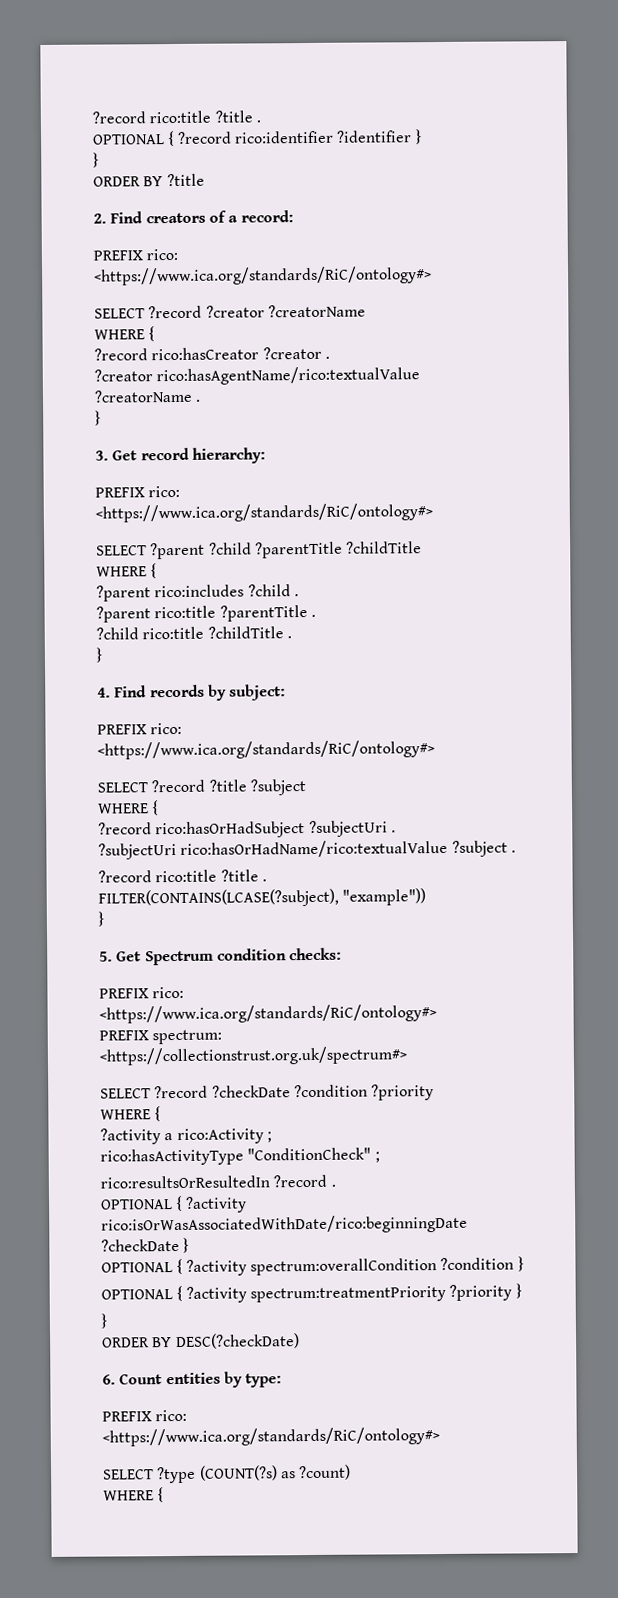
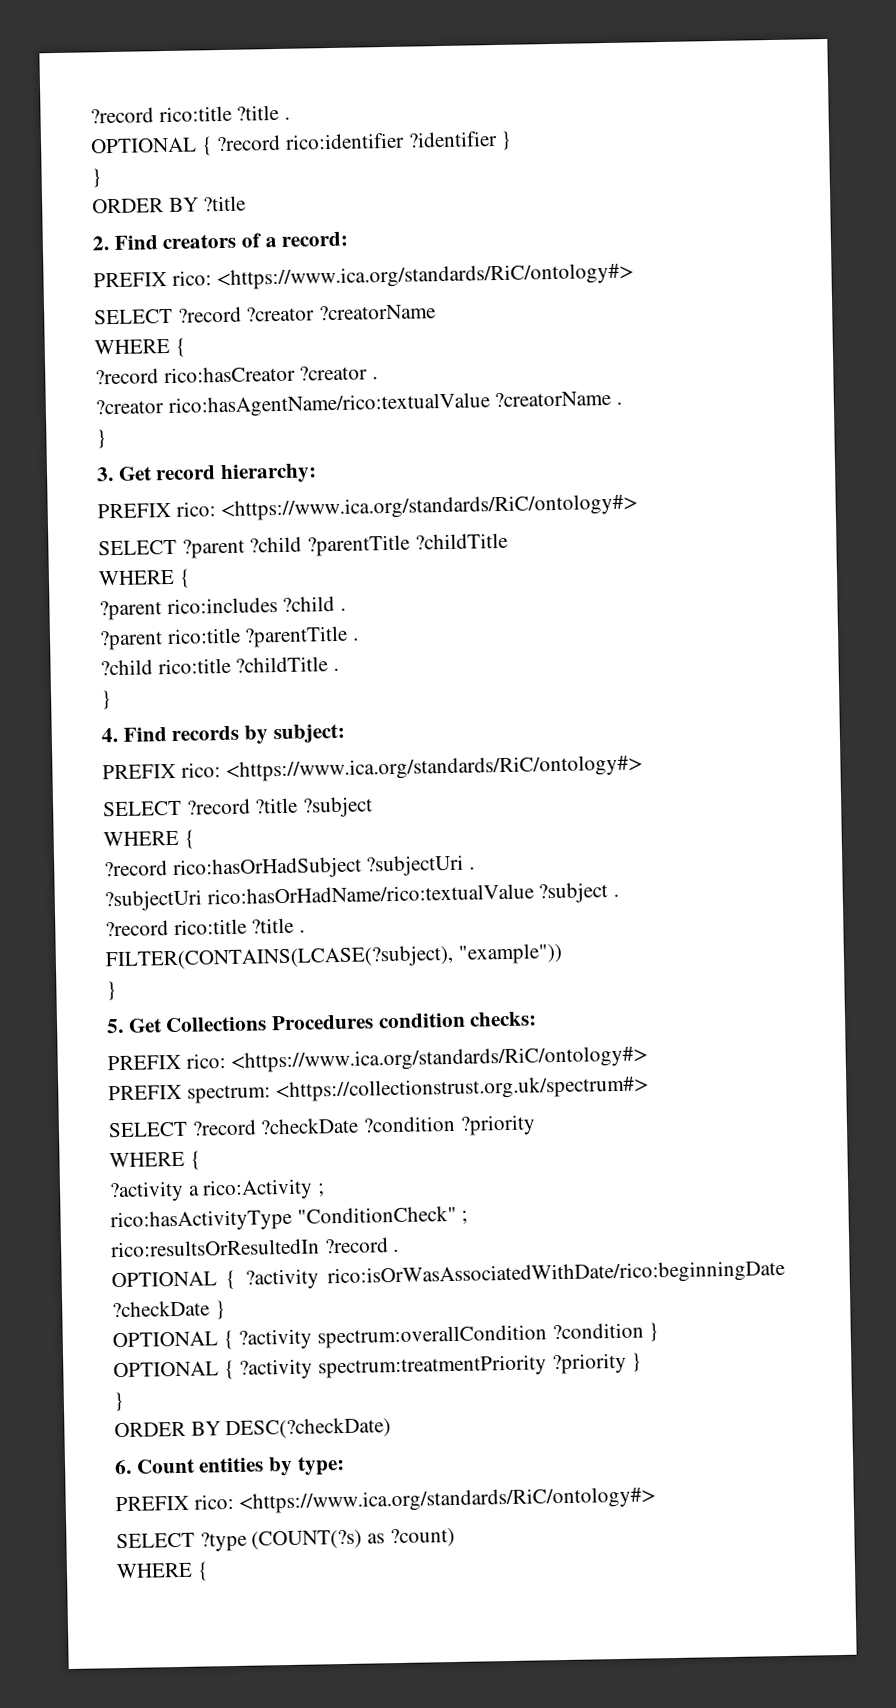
[144,950,214,966] Spectrum -> [165,1014,375,1033] Collections Procedures

